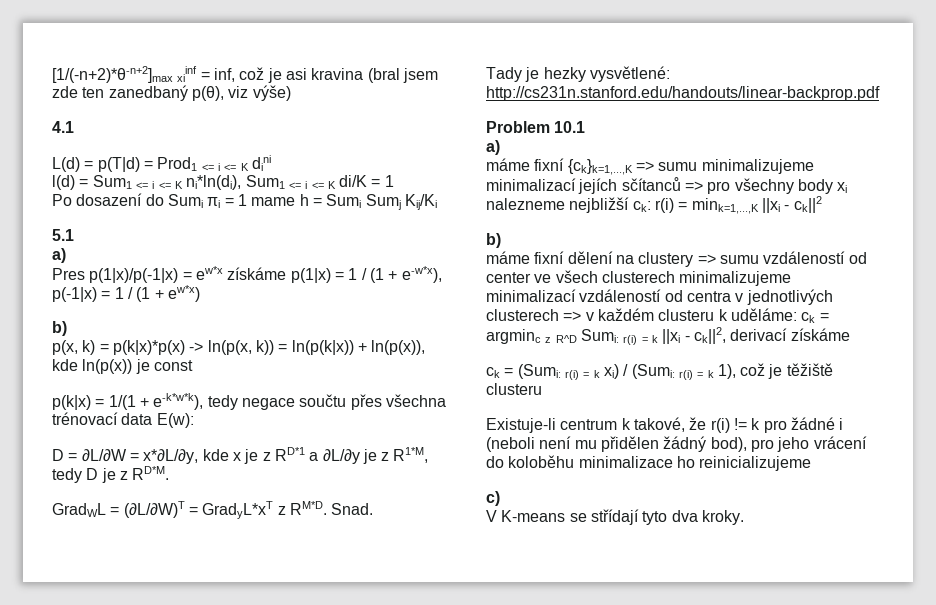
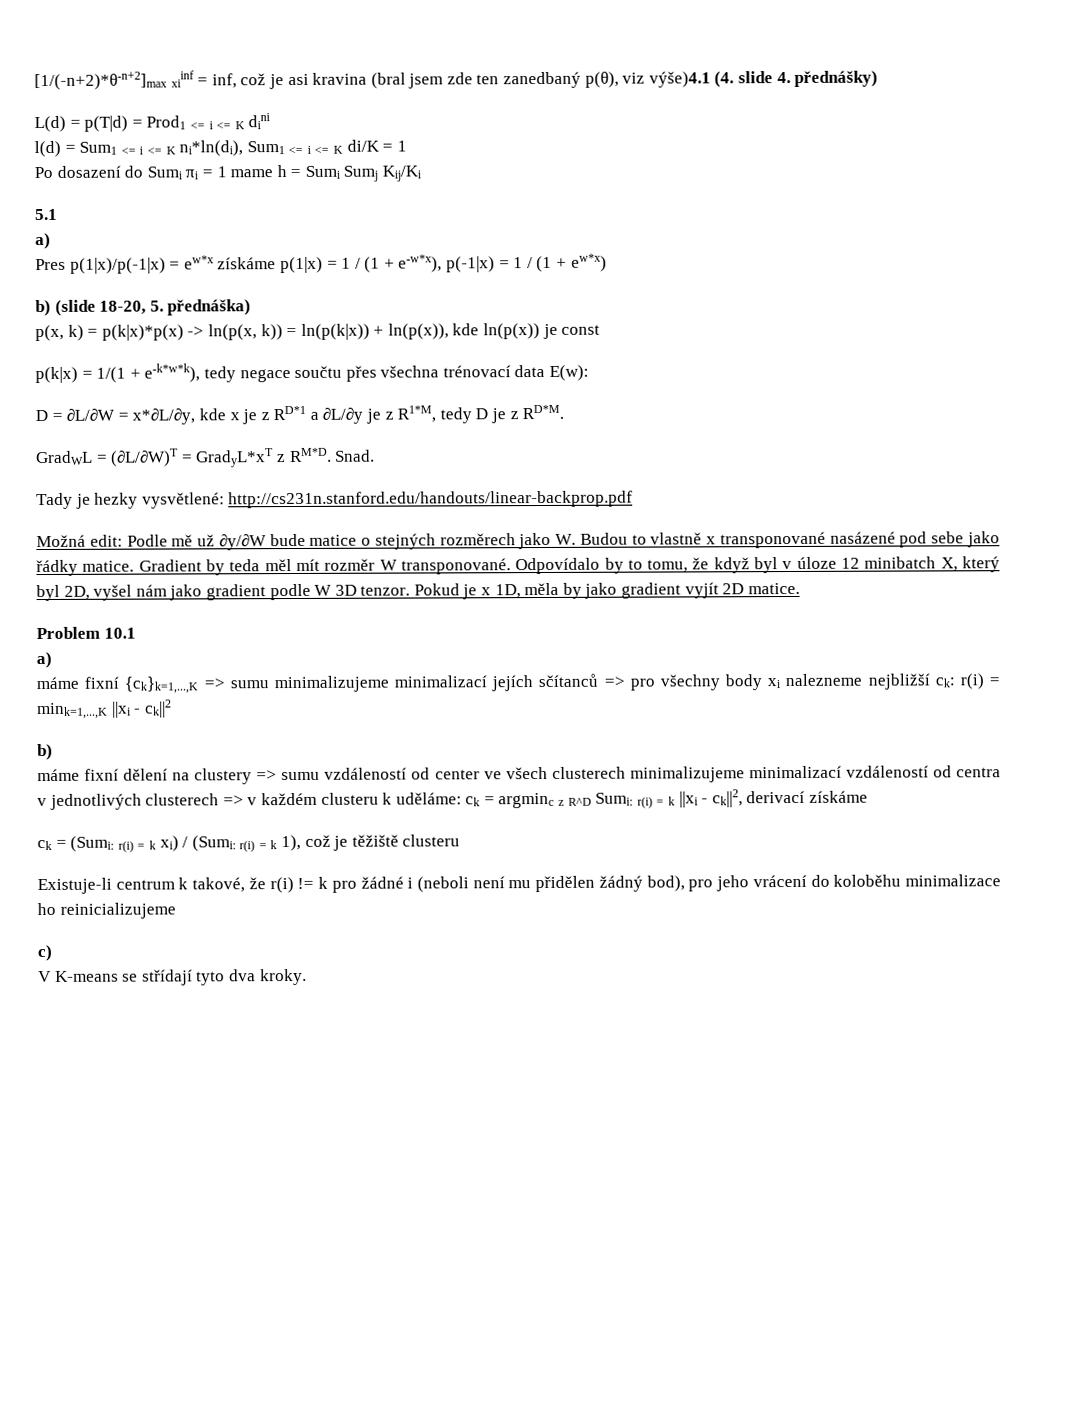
[252,85,291,101] [52,121,74,133] výše) // 4.1 -> [648,70,879,88] výše)4.1 (4. slide 4. přednášky)
(67, 328) none -> [54,299,252,316] (slide 18-20, 5. přednáška)
(880, 93) none -> [36,531,1000,551] [36,556,1001,577] [36,582,800,602] // Možná edit: Podle mě už ∂y/∂W bude matice o stejných rozměrech jako W. Budou to vlastně x transponované nasázené pod sebe jako řádky matice. Gradient by teda měl mít rozměr W transponované. Odpovídalo by to tomu, že když byl v úloze 12 minibatch X, který byl 2D, vyšel nám jako gradient podle W 3D tenzor. Pokud je x 1D, měla by jako gradient vyjít 2D matice.

